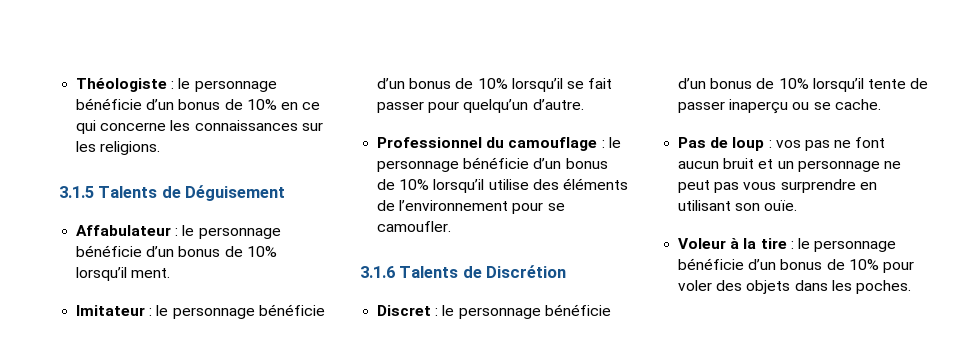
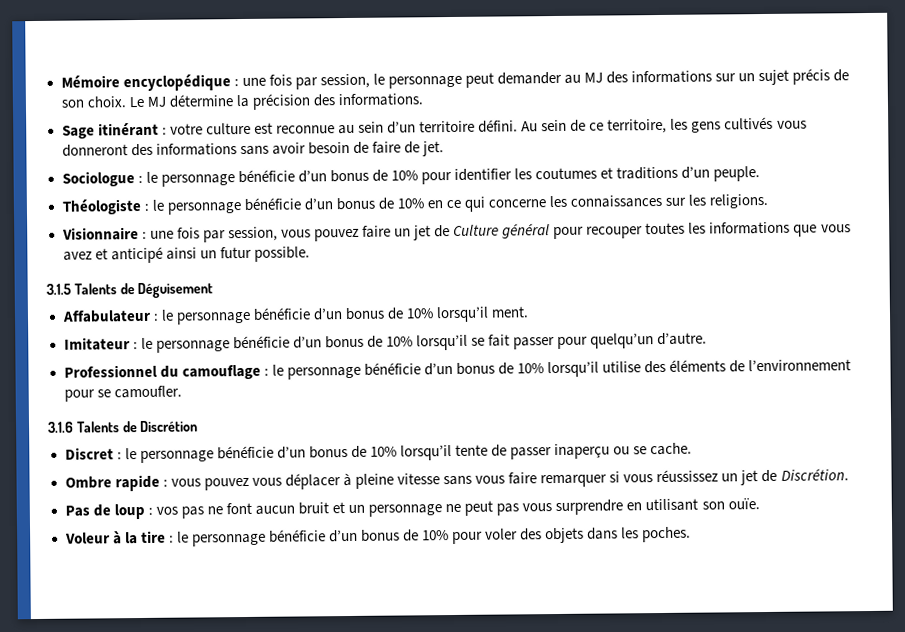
(76, 85) none -> [60,68,850,92] [60,93,423,110] [61,116,807,139] [61,141,444,157] [61,166,761,187] Mémoire encyclopédique : une fois par session, le personnage peut demander au MJ des informations sur un sujet précis de son choix. Le MJ détermine la précision des informations. // Sage itinérant : votre culture est reconnue au sein d’un territoire défini. Au sein de ce territoire, les gens cultivés vous donneront des informations sans avoir besoin de faire de jet. // Sociologue : le personnage bénéficie d’un bonus de 10% pour identifier les coutumes et traditions d’un peuple. //
(161, 148) none -> [61,221,851,243] [62,246,310,264] // Visionnaire : une fois par session, vous pouvez faire un jet de Culture général pour recouper toutes les informations que vous avez et anticipé ainsi un futur possible.
(881, 104) none -> [64,468,849,492] // Ombre rapide : vous pouvez vous déplacer à pleine vitesse sans vous faire remarquer si vous réussissez un jet de Discrétion.

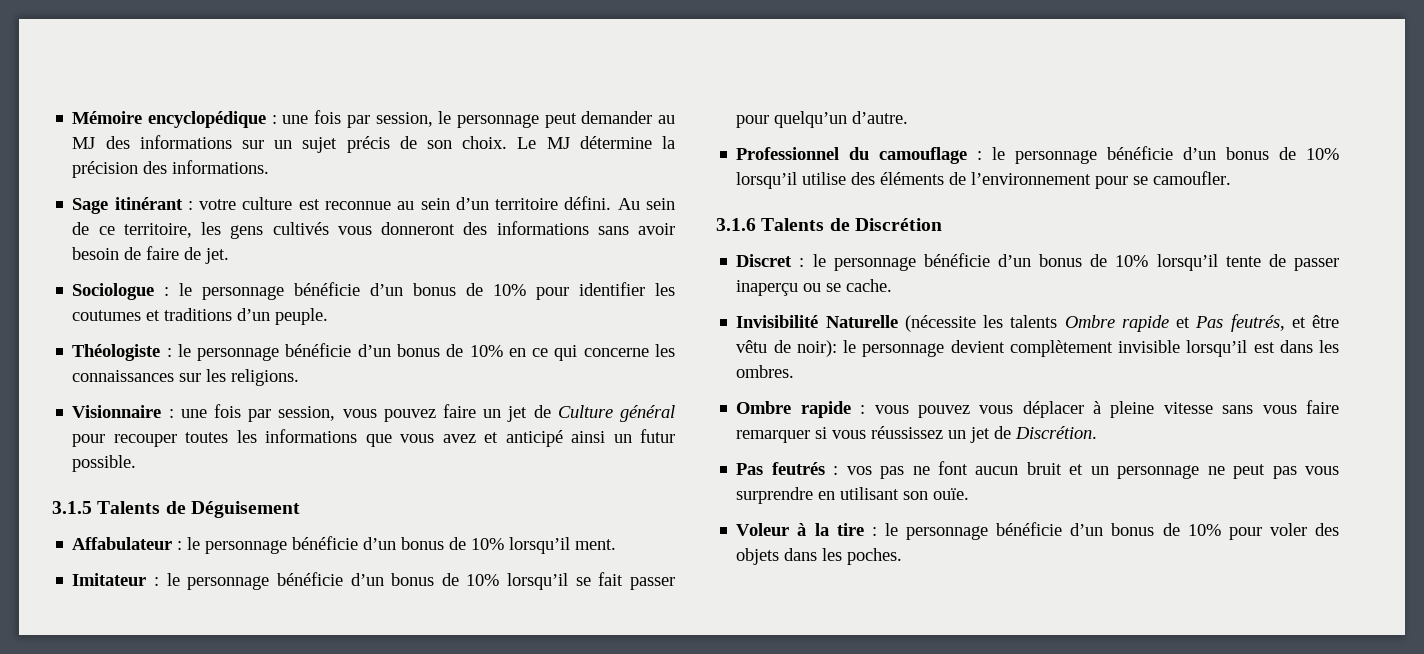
(693, 449) none -> [736,314,1339,332] [736,340,1339,357] [736,365,795,378] // Invisibilité Naturelle (nécessite les talents Ombre rapide et Pas feutrés, et être vêtu de noir): le personnage devient complètement invisible lorsqu’il est dans les ombres.
[92,503,145,520] de loup -> [771,462,825,475] feutrés

